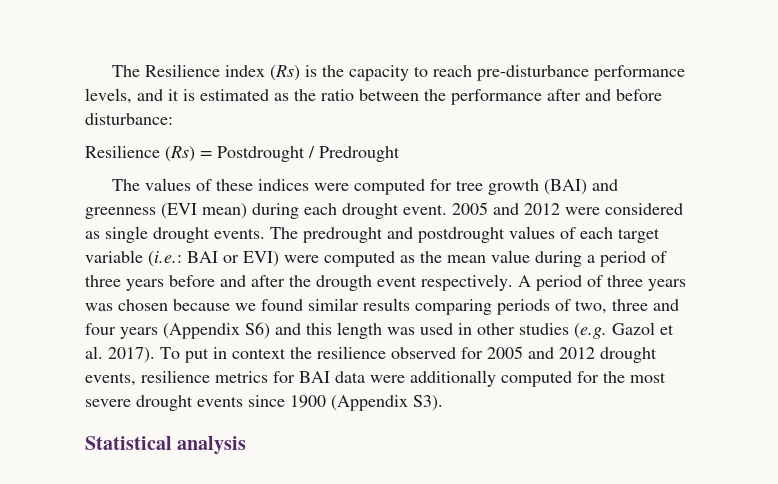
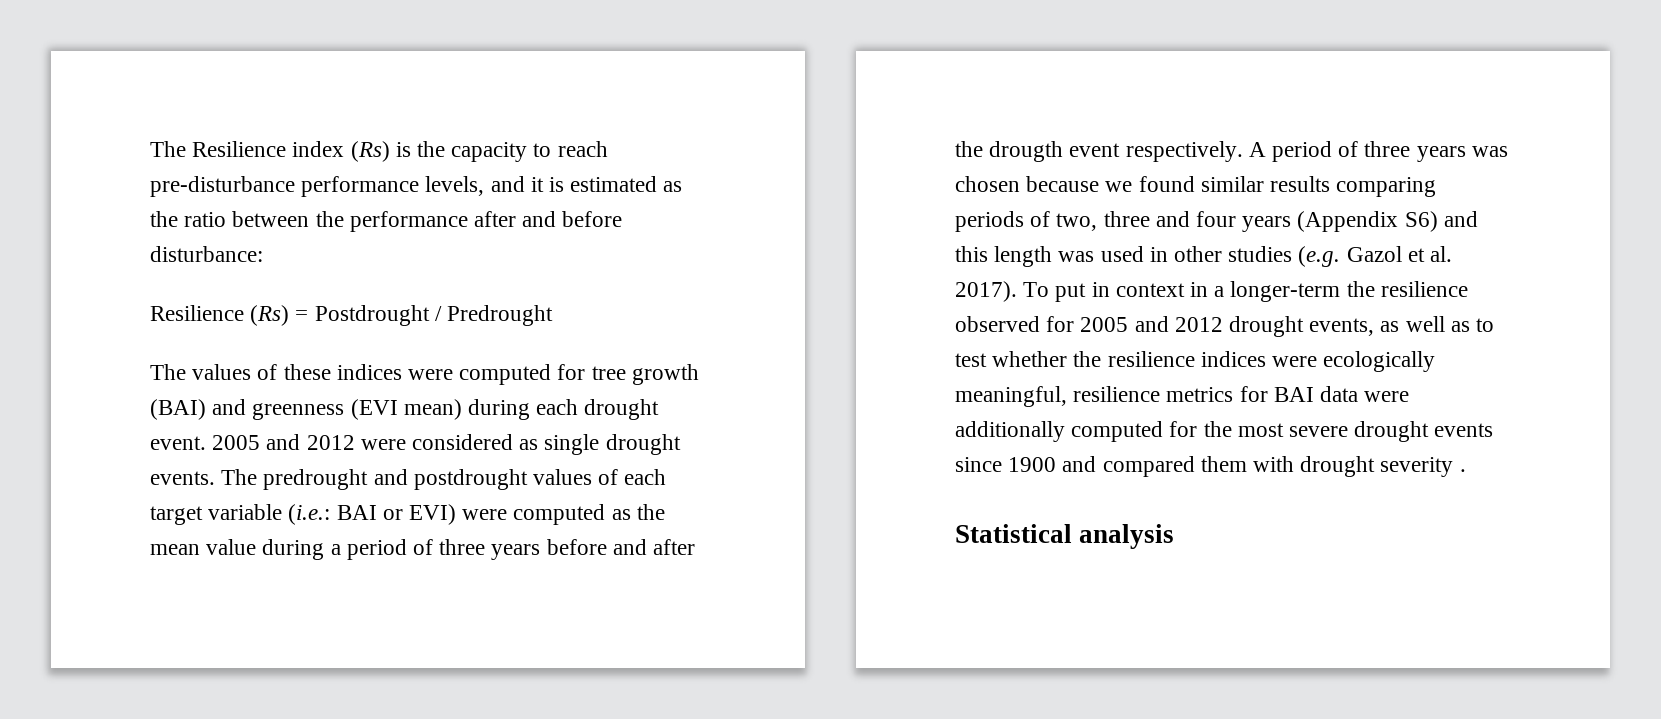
(286, 353) none -> [1190,281,1341,302] in a longer-term
(136, 379) none -> [1380,316,1495,332] [955,351,1436,372] [955,386,1067,407] as well as to test whether the resilience indices were ecologically meaningful,
[331,395,443,411] (Appendix S3). -> [1062,456,1466,477] and compared them with drought severity .

